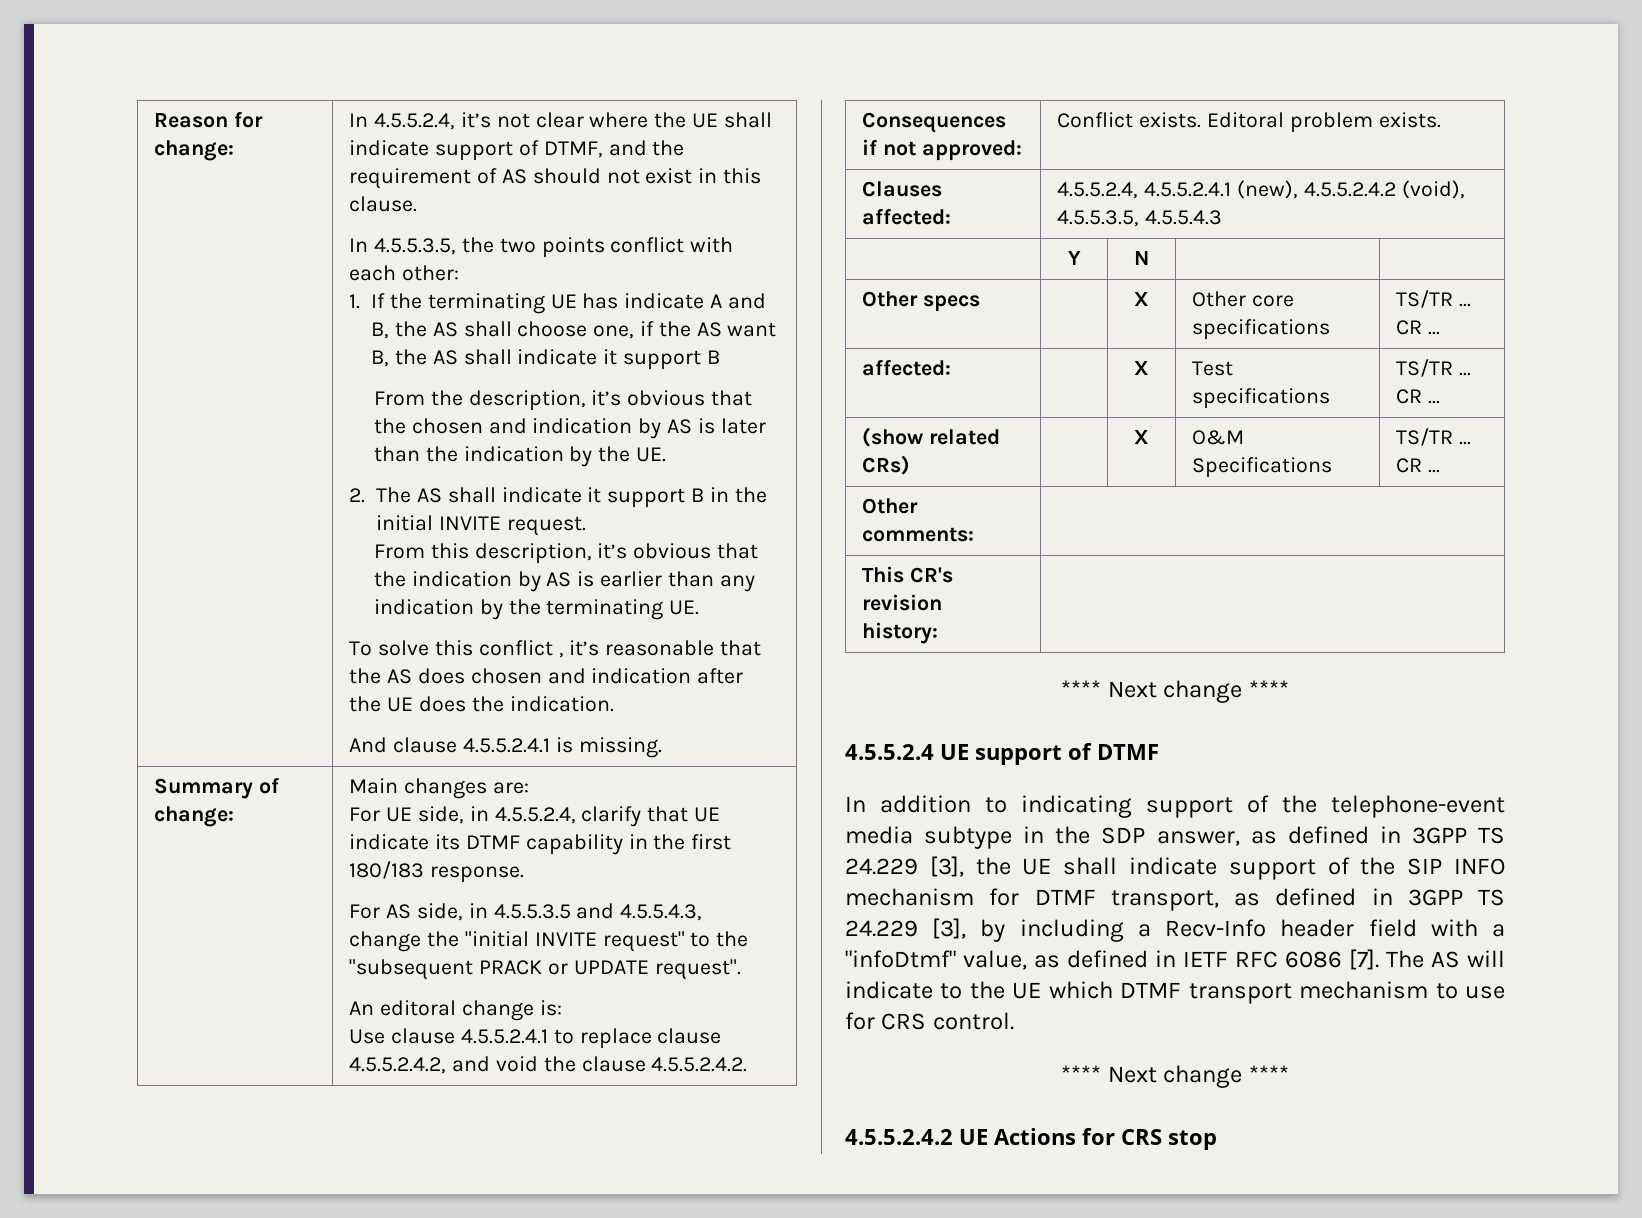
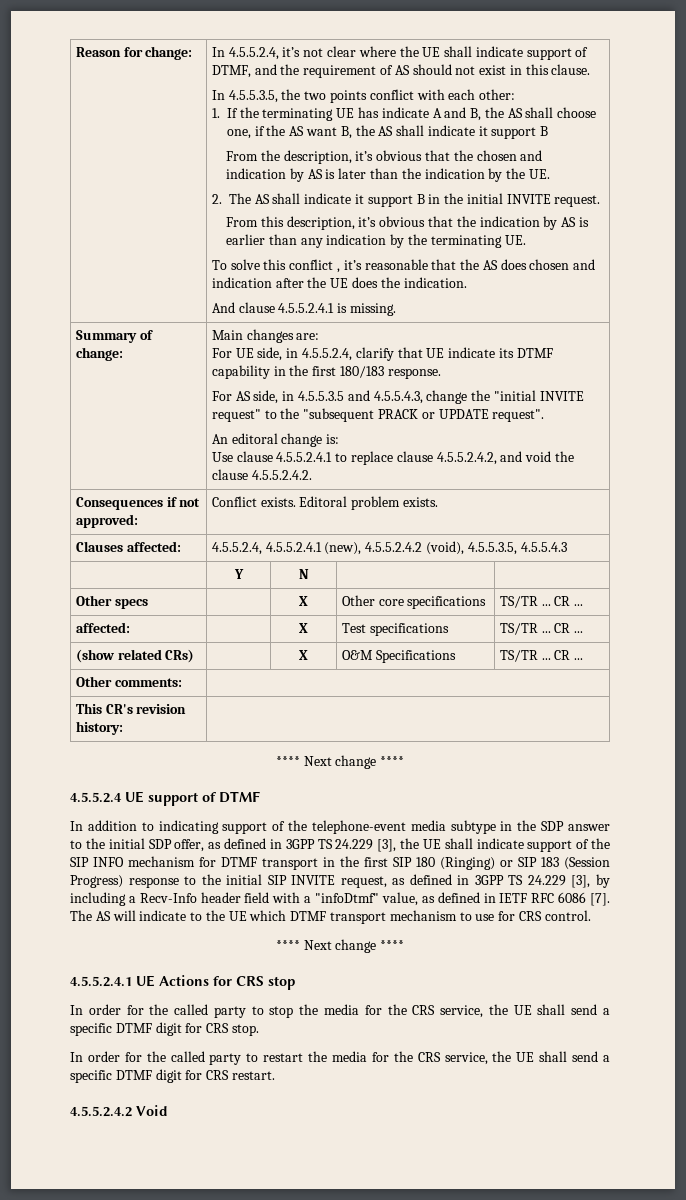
[1156,831,1240,846] answer, -> [568,824,611,831] [70,838,205,852] answer to the initial SDP offer,
[1110,890,1219,911] transport, -> [262,856,610,870] [70,874,387,888] transport in the first SIP 180 (Ringing) or SIP 183 (Session Progress) response to the initial SIP INVITE request,
[845,1129,953,1145] 4.5.5.2.4.2 -> [70,976,132,987] 4.5.5.2.4.1
(1217, 1140) none -> [70,1004,610,1018] [70,1022,259,1036] [70,1051,611,1065] [70,1069,275,1083] [70,1105,168,1117] // In order for the called party to stop the media for the CRS service, the UE shall send a specific DTMF digit for CRS stop. // In order for the called party to restart the media for the CRS service, the UE shall send a specific DTMF digit for CRS restart. // 4.5.5.2.4.2 Void

